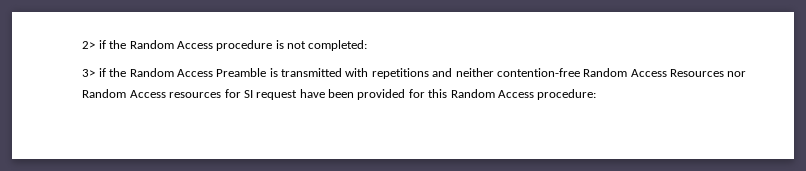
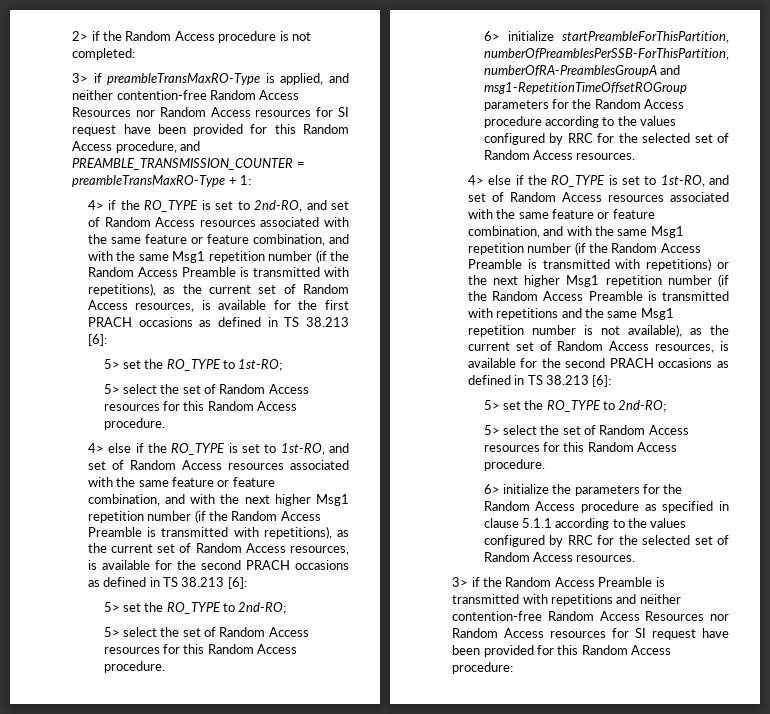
(368, 45) none -> [72,73,349,85] [72,90,300,100] [72,107,349,117] [72,124,349,136] [72,141,201,153] [72,158,305,170] [72,175,252,187] [87,200,349,212] [87,217,349,227] [87,234,349,246] [87,250,349,263] [87,267,350,277] [87,283,349,296] [87,300,349,312] [87,317,350,327] [87,334,107,346] [103,359,283,371] [103,384,309,394] [103,401,298,411] [103,418,165,430] [87,443,350,455] [87,460,349,470] [87,477,275,487] [87,494,350,506] [87,510,321,523] [87,526,349,539] [87,543,349,555] [87,560,349,570] [87,577,247,589] [103,602,287,614] [103,627,309,637] [103,644,298,654] [103,661,165,673] [483,31,729,43] [483,48,729,60] [483,65,680,77] [483,82,687,94] [483,99,685,111] [483,116,677,128] [483,133,730,145] [483,150,636,160] [467,175,729,187] [467,192,729,202] [467,209,655,219] [467,226,684,238] [467,242,701,255] [467,258,729,271] [467,274,729,287] [467,291,729,301] [467,308,674,320] [467,324,729,337] [467,341,729,353] [467,358,729,368] [467,375,612,387] [483,400,667,412] [483,425,689,435] [483,442,678,452] [483,459,545,471] [483,484,683,496] [483,501,729,513] [483,518,687,530] [483,535,730,547] [483,552,636,562] // 3> if preambleTransMaxRO-Type is applied, and neither contention-free Random Access Resources nor Random Access resources for SI request have been provided for this Random Access procedure, and PREAMBLE_TRANSMISSION_COUNTER = preambleTransMaxRO-Type + 1: // 4> if the RO_TYPE is set to 2nd-RO, and set of Random Access resources associated with the same feature or feature combination, and with the same Msg1 repetition number (if the Random Access Preamble is transmitted with repetitions), as the current set of Random Access resources, is available for the first PRACH occasions as defined in TS 38.213 [6]: // 5> set the RO_TYPE to 1st-RO; // 5> select the set of Random Access resources for this Random Access procedure. // 4> else if the RO_TYPE is set to 1st-RO, and set of Random Access resources associated with the same feature or feature combination, and with the next higher Msg1 repetition number (if the Random Access Preamble is transmitted with repetitions), as the current set of Random Access resources, is available for the second PRACH occasions as defined in TS 38.213 [6]: // 5> set the RO_TYPE to 2nd-RO; // 5> select the set of Random Access resources for this Random Access procedure. // 6> initialize startPreambleForThisPartition, numberOfPreamblesPerSSB-ForThisPartition, numberOfRA-PreamblesGroupA and msg1-RepetitionTimeOffsetROGroup parameters for the Random Access procedure according to the values configured by RRC for the selected set of Random Access resources. // 4> else if the RO_TYPE is set to 1st-RO, and set of Random Access resources associated with the same feature or feature combination, and with the same Msg1 repetition number (if the Random Access Preamble is transmitted with repetitions) or the next higher Msg1 repetition number (if the Random Access Preamble is transmitted with repetitions and the same Msg1 repetition number is not available), as the current set of Random Access resources, is available for the second PRACH occasions as defined in TS 38.213 [6]: // 5> set the RO_TYPE to 2nd-RO; // 5> select the set of Random Access resources for this Random Access procedure. // 6> initialize the parameters for the Random Access procedure as specified in clause 5.1.1 according to the values configured by RRC for the selected set of Random Access resources.

